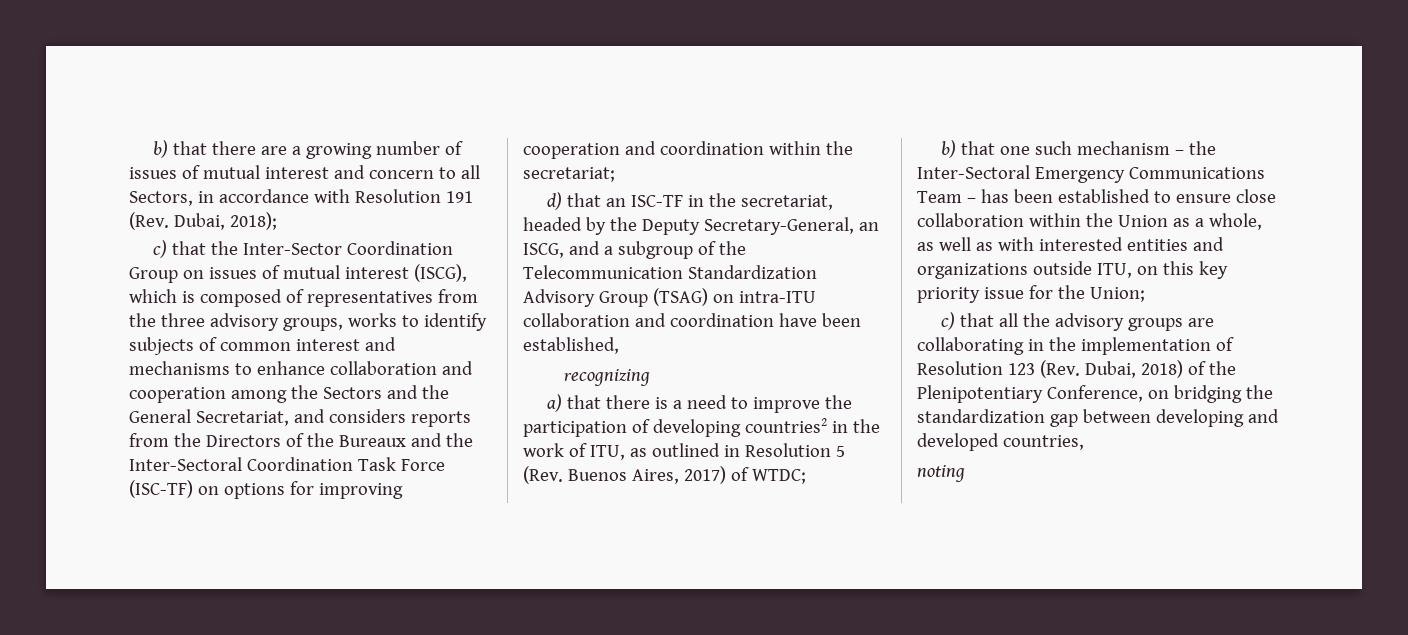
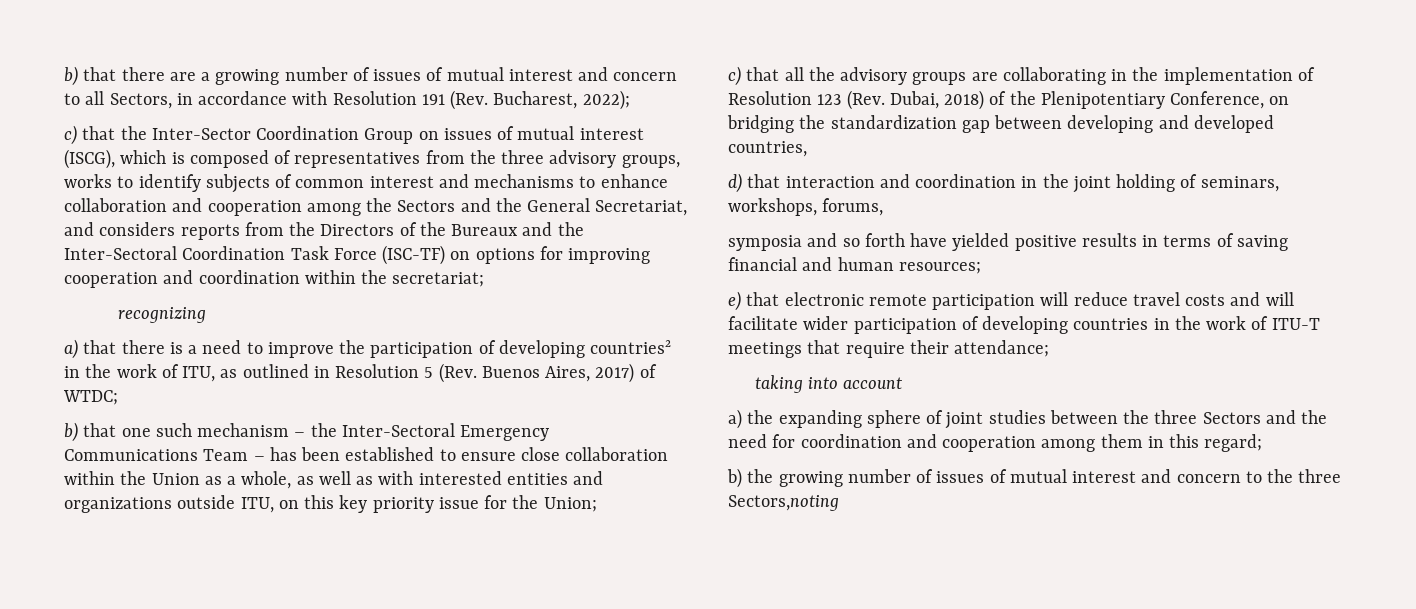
[173,212,277,230] Dubai, 2018); -> [493,90,630,110] Bucharest, 2022);
[547,192,834,210] [523,217,879,235] [523,241,746,259] [523,265,817,279] [523,288,816,307] [523,313,861,327] [523,337,619,354] // d) that an ISC-TF in the secretariat, headed by the Deputy Secretary-General, an ISCG, and a subgroup of the Telecommunication Standardization Advisory Group (TSAG) on intra-ITU collaboration and coordination have been established, -> (485, 279) none
[917,465,965,482] noting -> [728,173,1279,193] [728,198,884,216] [728,233,1288,251] [728,257,981,274] [728,291,1294,311] [728,316,1320,334] [728,340,1050,358] [754,375,903,393] [728,409,1328,429] [728,434,1263,452] [727,468,1342,488] [728,495,839,511] d) that interaction and coordination in the joint holding of seminars, workshops, forums, // symposia and so forth have yielded positive results in terms of saving financial and human resources; // e) that electronic remote participation will reduce travel costs and will facilitate wider participation of developing countries in the work of ITU-T meetings that require their attendance; // taking into account // a) the expanding sphere of joint studies between the three Sectors and the need for coordination and cooperation among them in this regard; // b) the growing number of issues of mutual interest and concern to the three Sectors,noting

